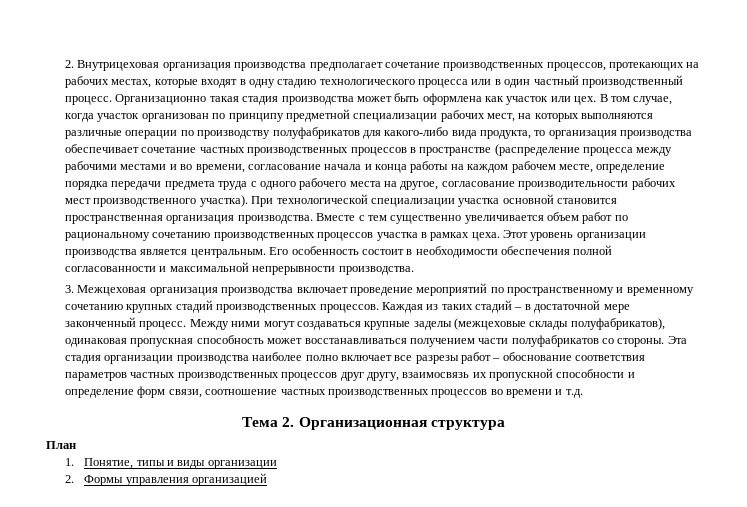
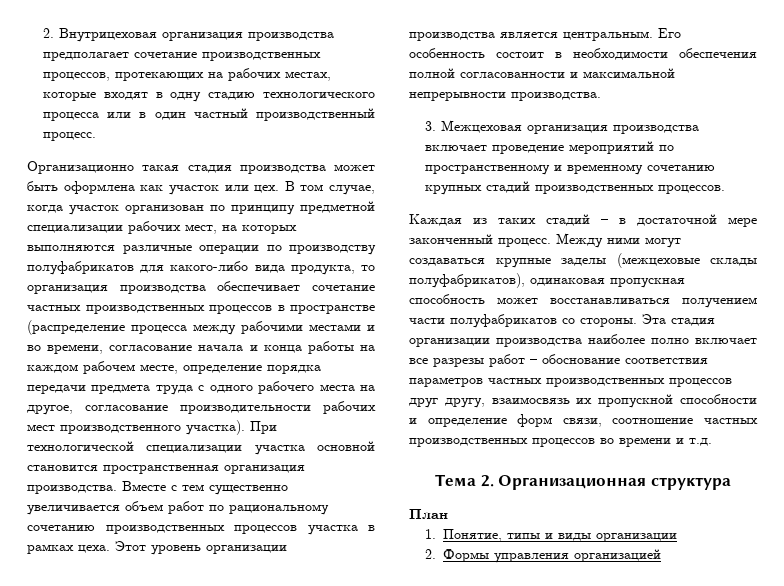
(113, 100) none -> (96, 136) //
(379, 308) none -> (725, 189) //

